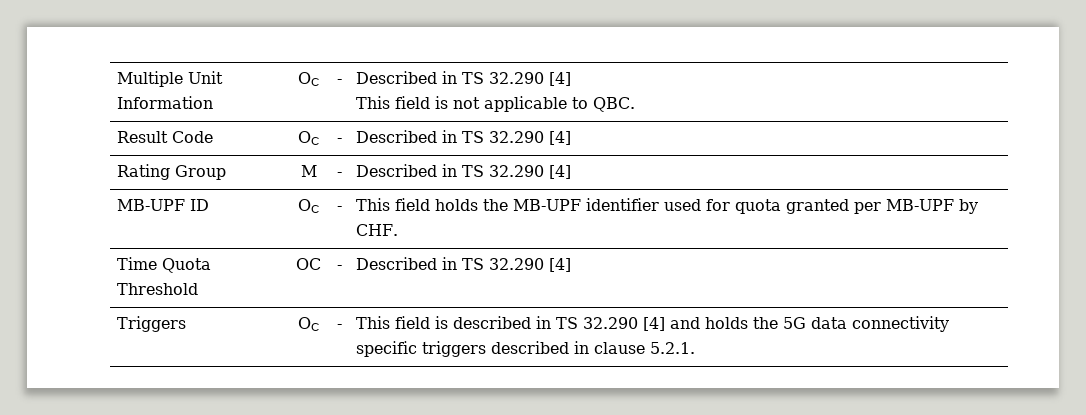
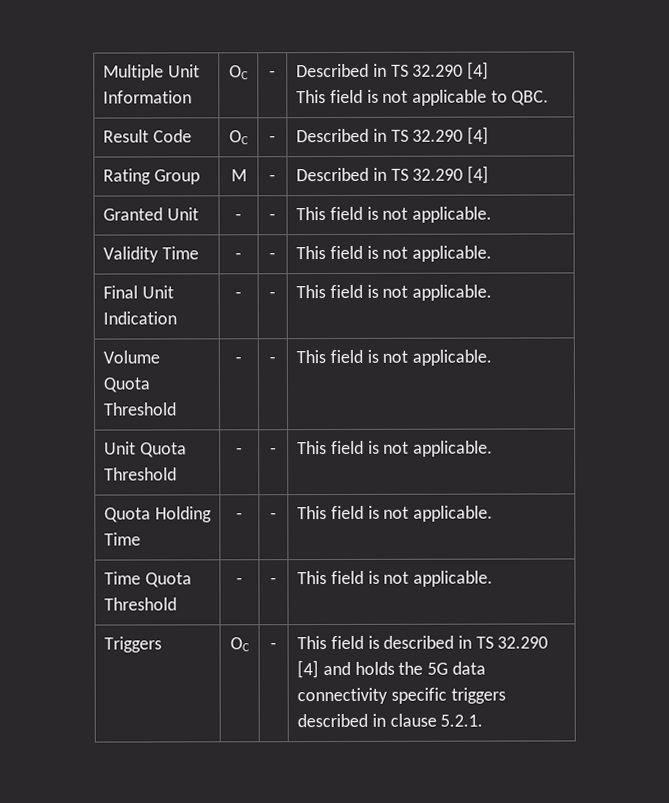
[116,199,209,211] [298,199,319,213] [336,206,342,211] [355,198,978,214] [355,224,398,236] MB-UPF ID | OC | - | This field holds the MB-UPF identifier used for quota granted per MB-UPF by CHF. -> [103,207,199,221] [235,213,242,221] [269,213,276,221] [296,206,493,223] [103,246,199,263] [235,252,242,260] [269,252,276,260] [296,245,493,262] [103,285,174,299] [103,311,178,325] [235,291,242,299] [269,291,276,299] [296,284,493,301] [103,350,161,364] [103,377,151,393] [104,402,178,416] [235,356,242,364] [269,356,276,364] [296,349,493,366] [104,441,187,458] [104,467,178,481] [236,447,243,455] [270,447,277,455] [297,440,494,457] [104,506,212,523] [104,532,142,546] [236,512,243,520] [270,512,277,520] [297,505,494,522] Granted Unit | - | - | This field is not applicable. // Validity Time | - | - | This field is not applicable. // Final Unit Indication | - | - | This field is not applicable. // Volume Quota Threshold | - | - | This field is not applicable. // Unit Quota Threshold | - | - | This field is not applicable. // Quota Holding Time | - | - | This field is not applicable.
[296,258,321,270] [336,265,342,270] [355,257,571,272] OC | - | Described in TS 32.290 [4] -> [236,577,243,585] [270,577,277,585] [297,570,494,587] - | - | This field is not applicable.

